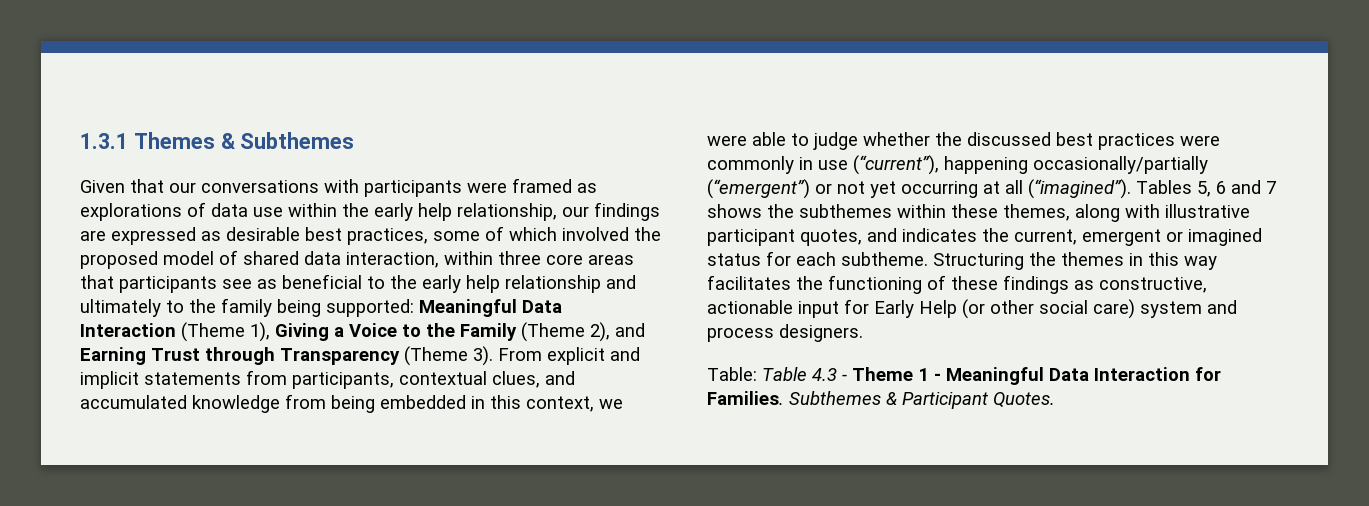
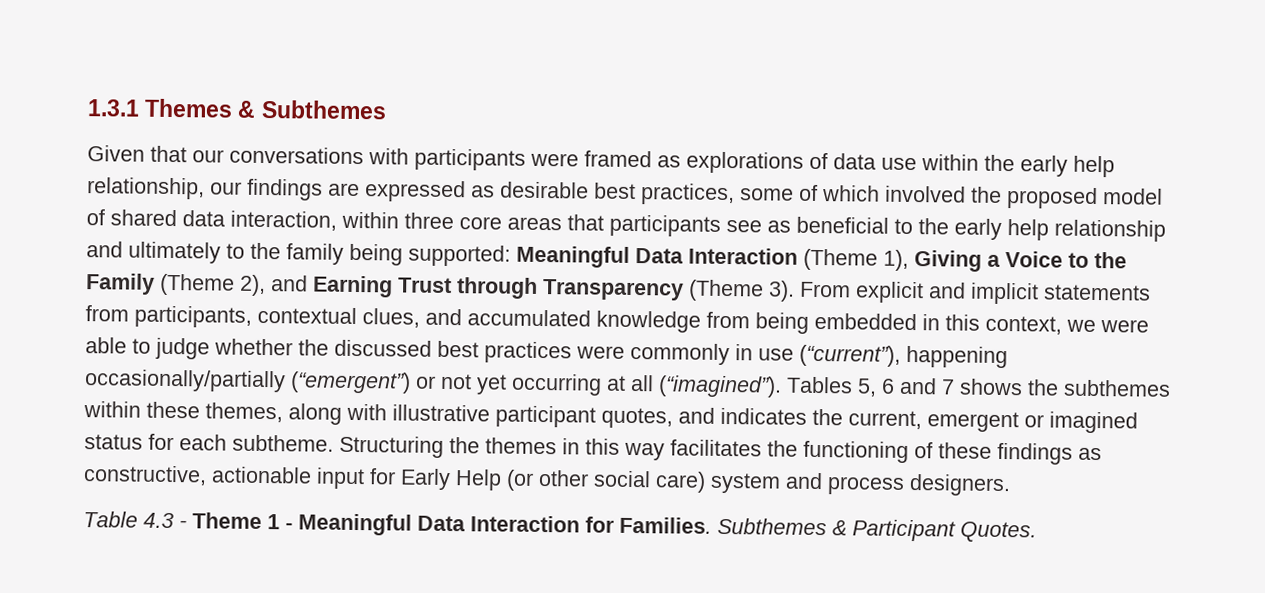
[707,367,757,381] Table: -> (1011, 485) none

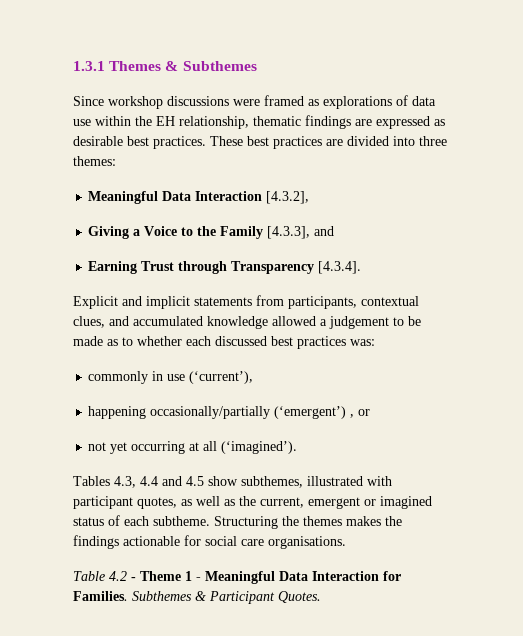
[87,145,526,171] Given that our conversations with participants -> [73,96,229,109] Since workshop discussions
[1020,155,1115,178] [87,177,242,200] early help relationship, our -> [156,116,301,129] EH relationship, thematic
[641,183,1163,210] [86,209,1166,242] [86,241,909,271] practices, some of which involved the proposed model of shared data interaction, within three core areas that participants see as beneficial to the early help relationship and ultimately to the family being supported: Meaningful Data Interaction (Theme 1), -> [153,136,447,149] [73,156,116,166] [88,191,310,204] practices. These best practices are divided into three themes: // Meaningful Data Interaction [4.3.2], //
[159,273,308,297] (Theme 2), and -> [267,226,335,239] [4.3.3], and //
[688,279,924,304] (Theme 3). From explicit -> [318,261,362,274] [73,296,118,309] [4.3.4]. // Explicit
[706,311,1149,335] [85,337,329,360] from being embedded in this context, we were able to judge whether the -> [272,316,421,329] [73,336,211,346] allowed a judgement to be made as to whether each
[576,345,625,359] were -> [350,339,375,346] was: //
[799,344,901,367] (“current”), -> [189,371,254,384] (‘current’), //
[290,371,436,394] (“emergent”) or -> [274,406,371,419] (‘emergent’) , or //
[658,375,1171,398] [83,401,807,429] (“imagined”). Tables 5, 6 and 7 shows the subthemes within these themes, along with illustrative participant quotes, and indicates -> [221,441,298,454] [73,476,392,488] [73,496,235,509] (‘imagined’). // Tables 4.3, 4.4 and 4.5 show subthemes, illustrated with participant quotes, as well as
[148,433,174,451] for -> [108,515,120,526] of
[562,438,1102,465] [83,465,1011,497] in this way facilitates the functioning of these findings as constructive, actionable input for Early Help (or other social care) system and process designers. -> [346,516,402,526] [73,535,346,549] makes the findings actionable for social care organisations.
[143,512,174,529] 4.3 -> [109,571,127,581] 4.2

